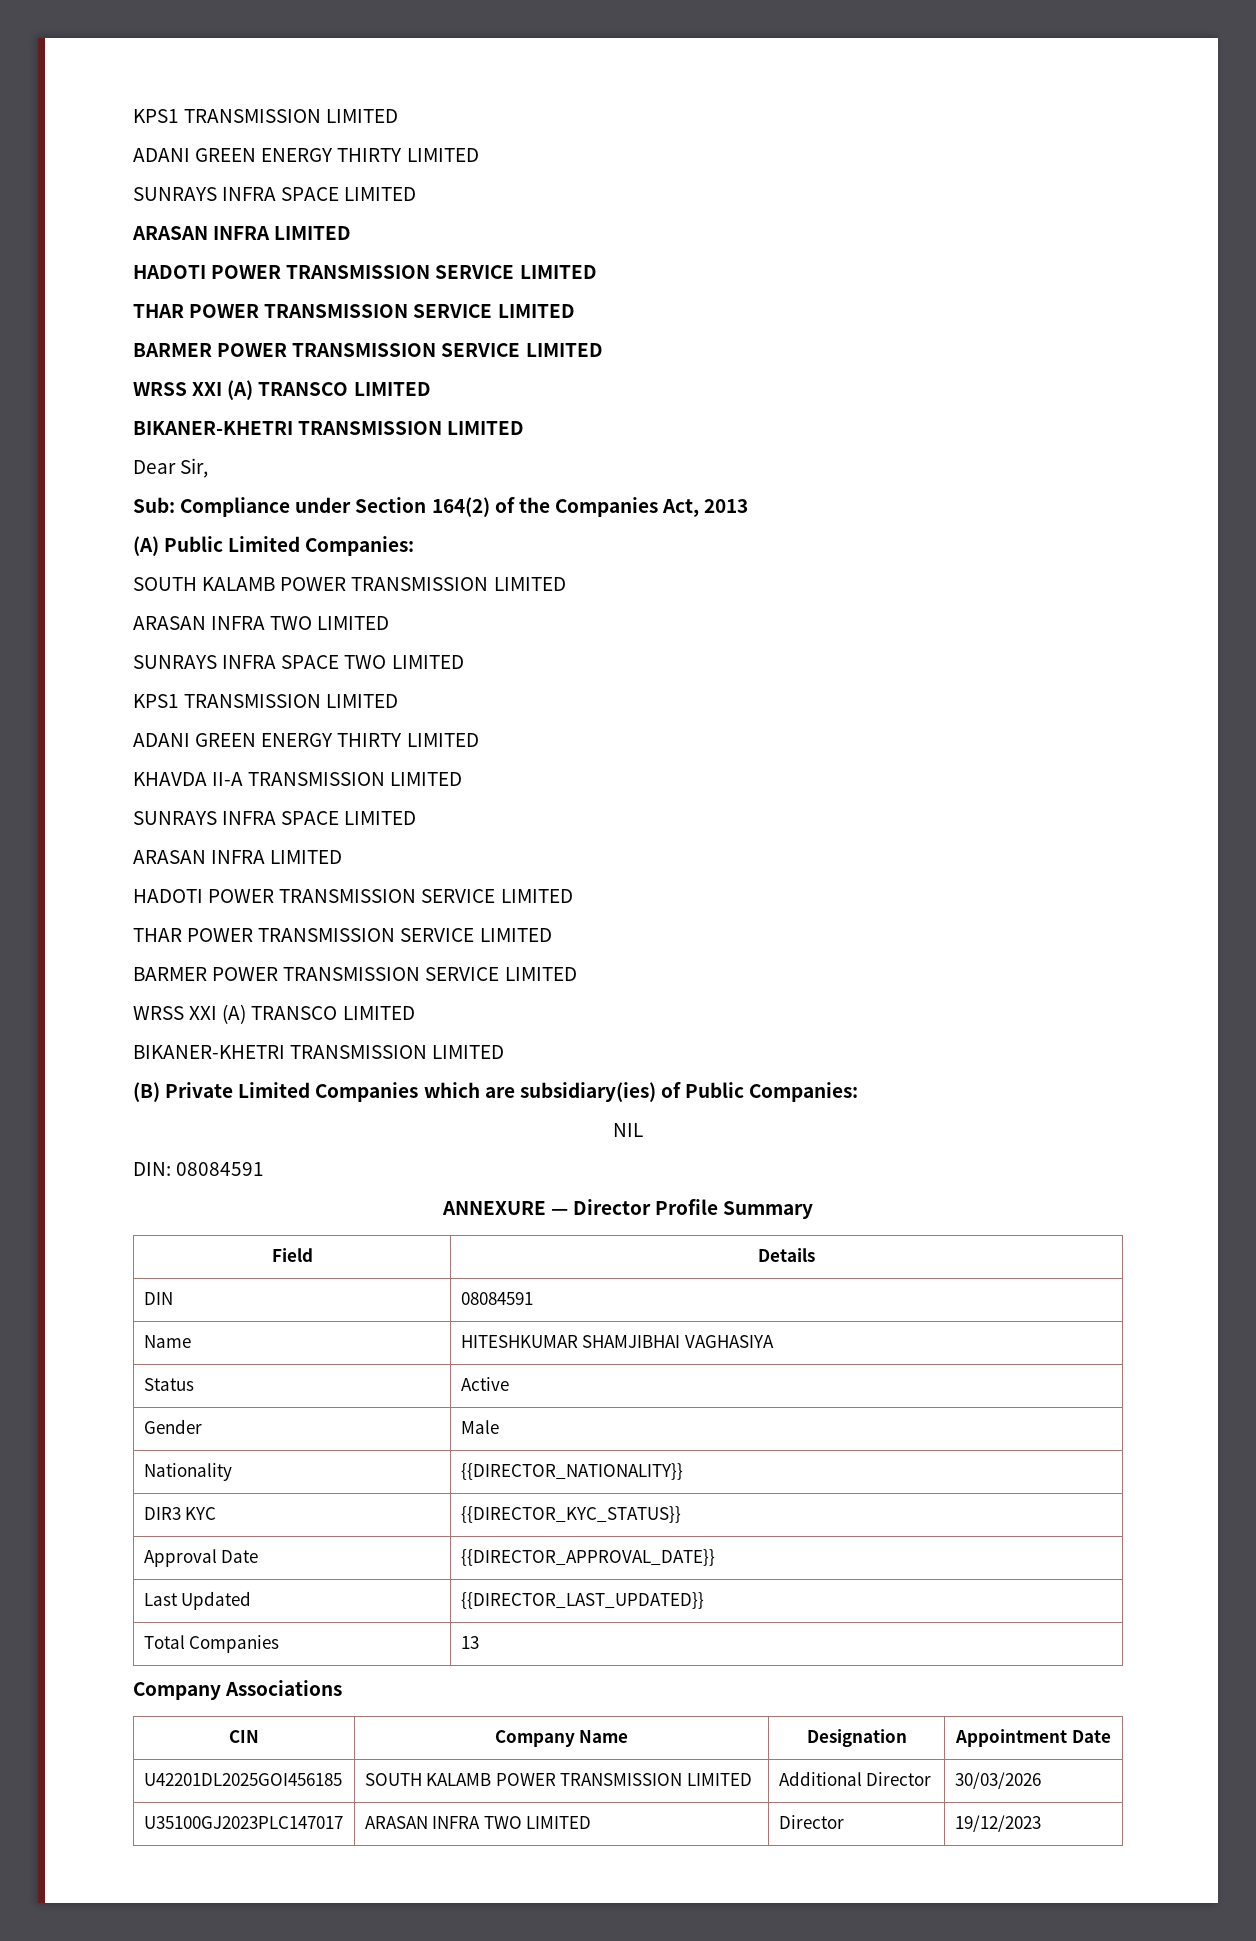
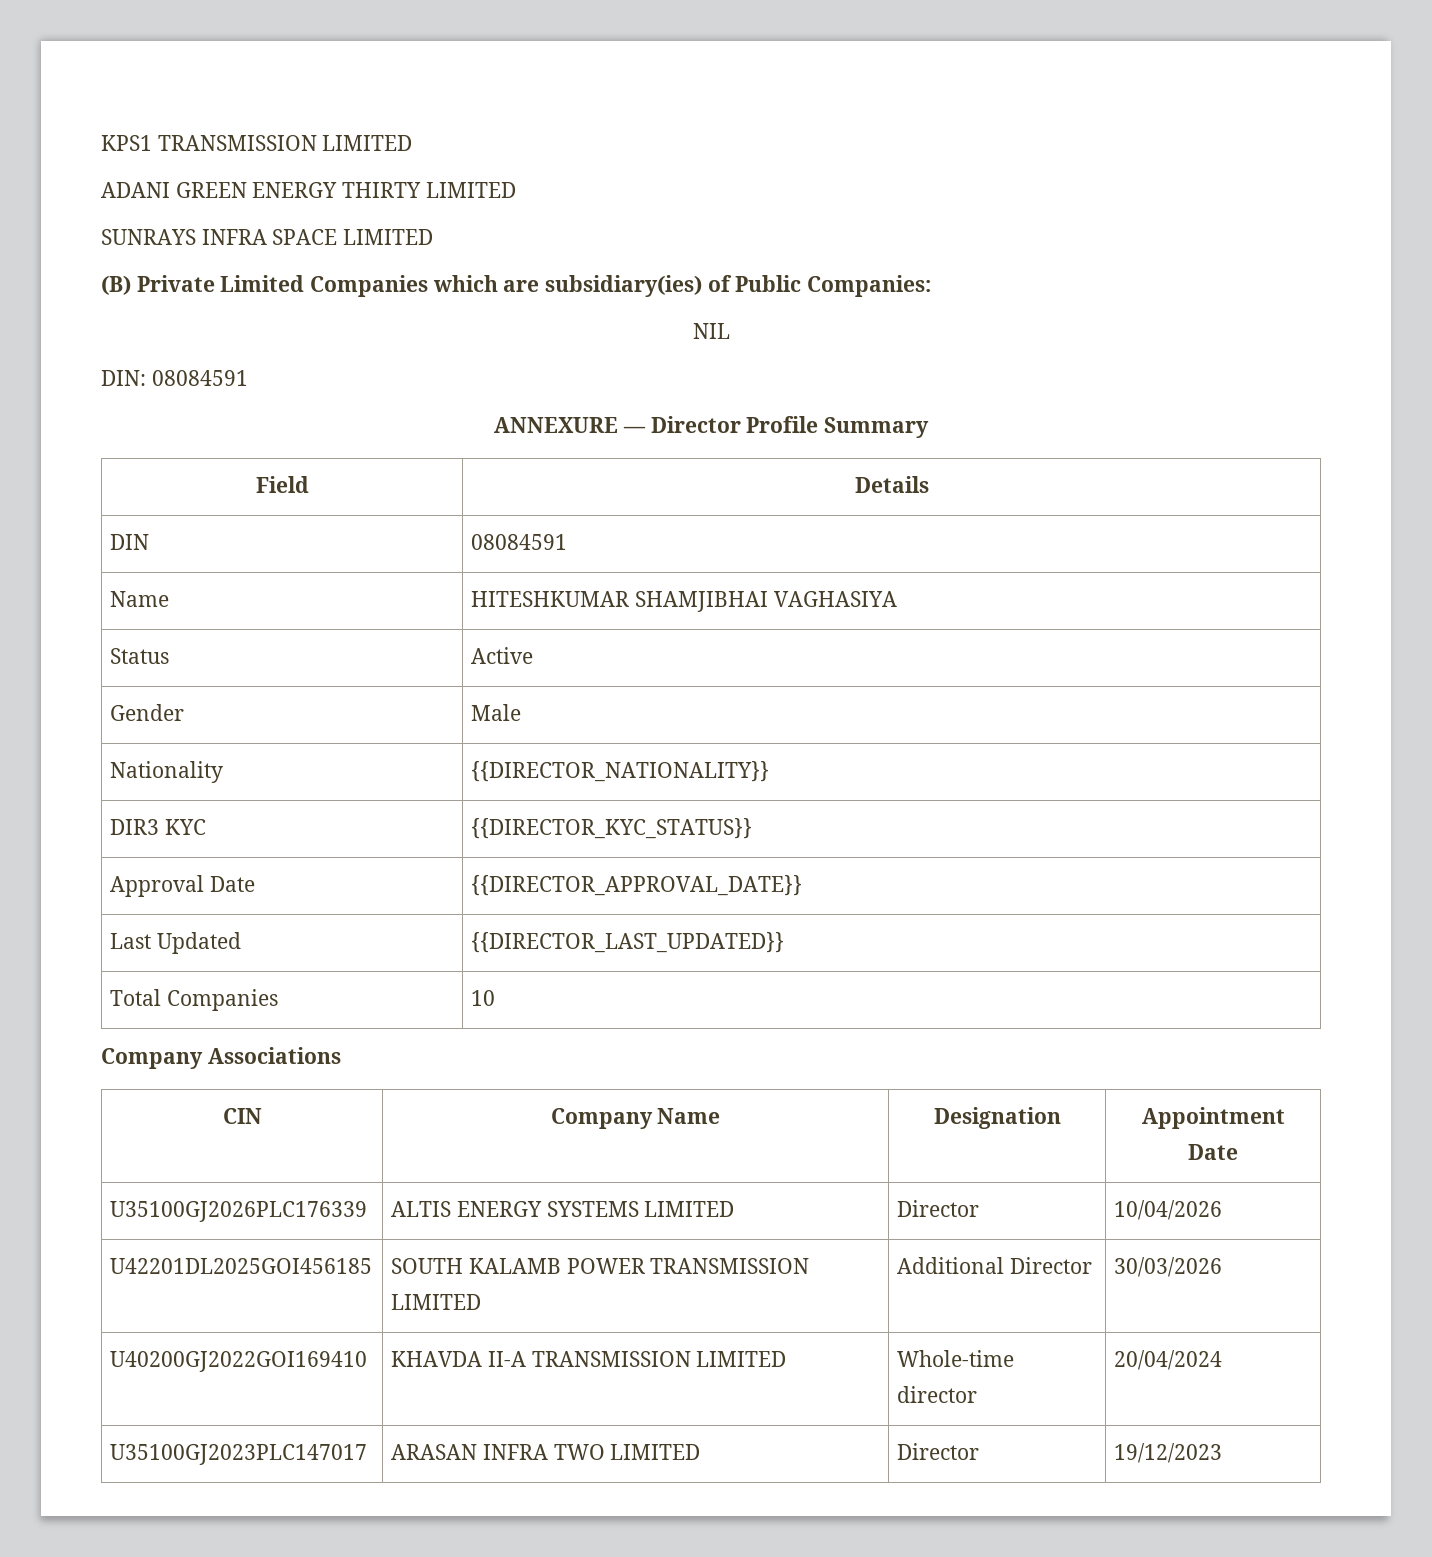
[132,226,352,240] [133,265,597,279] [133,304,575,318] [133,343,603,357] [133,380,431,400] [133,421,525,435] [133,458,209,478] [133,497,749,517] [133,536,415,556] [133,577,566,591] [133,616,390,630] [133,655,464,669] [133,694,399,708] [133,733,479,747] [133,772,463,786] [133,811,417,825] [133,850,343,864] [133,889,573,903] [133,928,552,942] [133,967,577,981] [133,1004,415,1024] [133,1045,505,1059] // ARASAN INFRA LIMITED // HADOTI POWER TRANSMISSION SERVICE LIMITED // THAR POWER TRANSMISSION SERVICE LIMITED // BARMER POWER TRANSMISSION SERVICE LIMITED // WRSS XXI (A) TRANSCO LIMITED // BIKANER-KHETRI TRANSMISSION LIMITED // Dear Sir, // Sub: Compliance under Section 164(2) of the Companies Act, 2013 // (A) Public Limited Companies: // SOUTH KALAMB POWER TRANSMISSION LIMITED // ARASAN INFRA TWO LIMITED // SUNRAYS INFRA SPACE TWO LIMITED // KPS1 TRANSMISSION LIMITED // ADANI GREEN ENERGY THIRTY LIMITED // KHAVDA II-A TRANSMISSION LIMITED // SUNRAYS INFRA SPACE LIMITED // ARASAN INFRA LIMITED // HADOTI POWER TRANSMISSION SERVICE LIMITED // THAR POWER TRANSMISSION SERVICE LIMITED // BARMER POWER TRANSMISSION SERVICE LIMITED // WRSS XXI (A) TRANSCO LIMITED // BIKANER-KHETRI TRANSMISSION LIMITED -> (434, 237) none
[460,1636,479,1649] 13 -> [471,990,496,1006] 10
(1111, 1736) none -> [110,1201,368,1222] [391,1201,735,1217] [897,1200,980,1217] [1114,1200,1223,1220] // U35100GJ2026PLC176339 | ALTIS ENERGY SYSTEMS LIMITED | Director | 10/04/2026
(1041, 1780) none -> [110,1351,368,1372] [391,1351,787,1367] [897,1350,1015,1367] [897,1386,978,1403] [1114,1350,1223,1370] // U40200GJ2022GOI169410 | KHAVDA II-A TRANSMISSION LIMITED | Whole-time director | 20/04/2024

